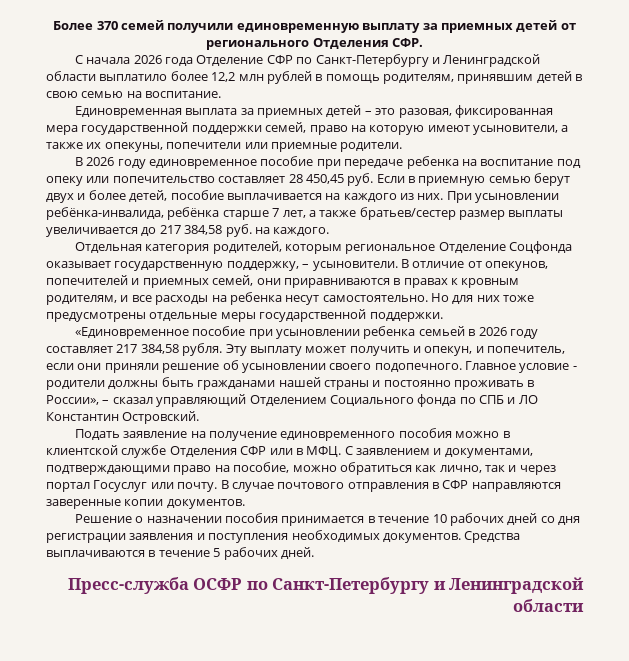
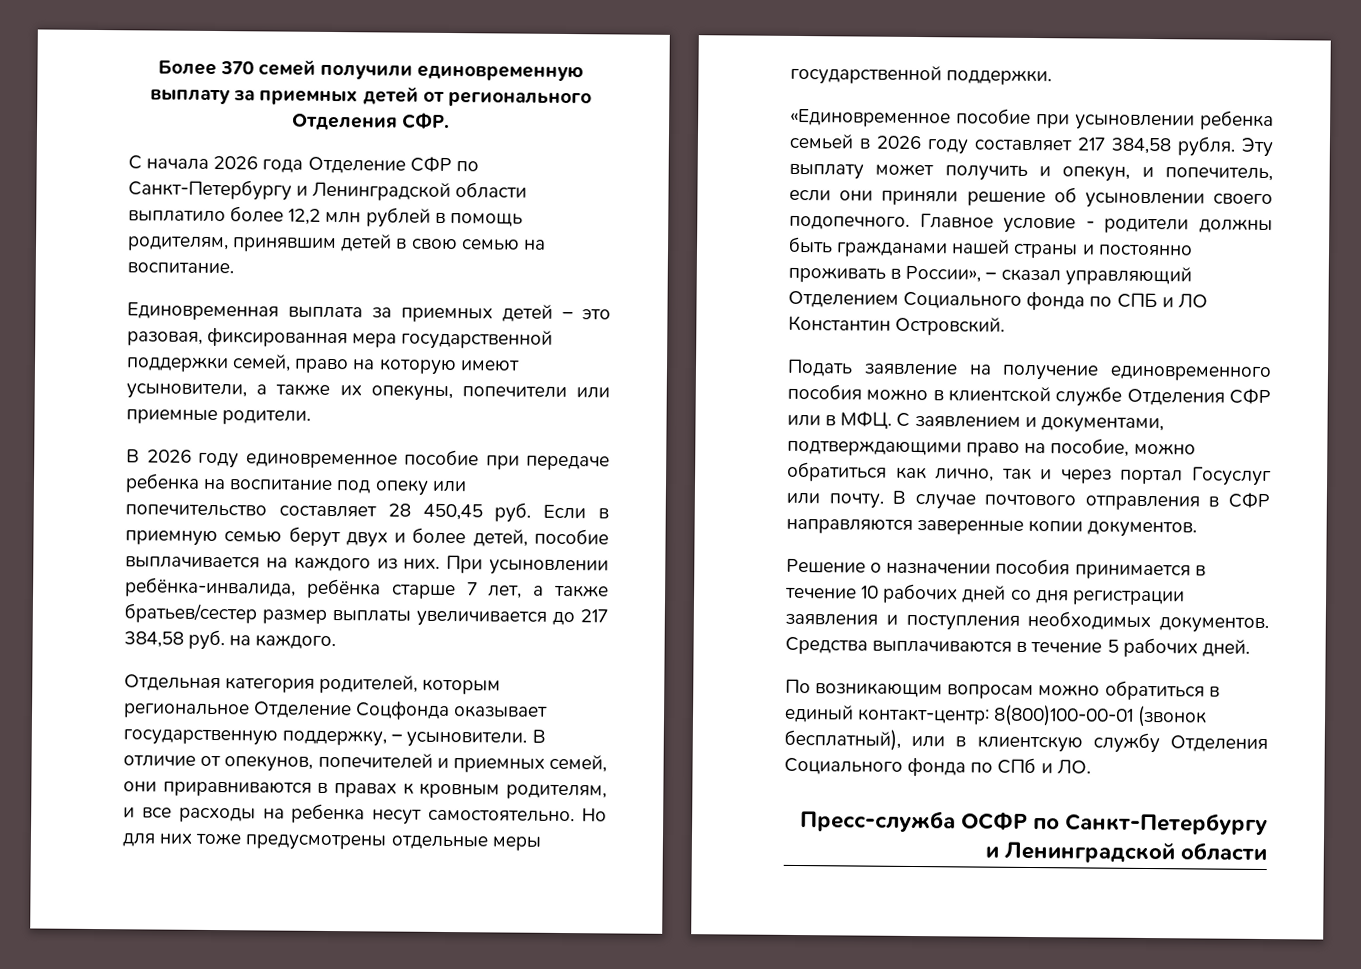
(314, 553) none -> [785,678,1220,701] [784,704,1208,728] [784,728,1268,754] [784,756,1091,777] // По возникающим вопросам можно обратиться в единый контакт-центр: 8(800)100-00-01 (звонок бесплатный), или в клиентскую службу Отделения Социального фонда по СПб и ЛО.

